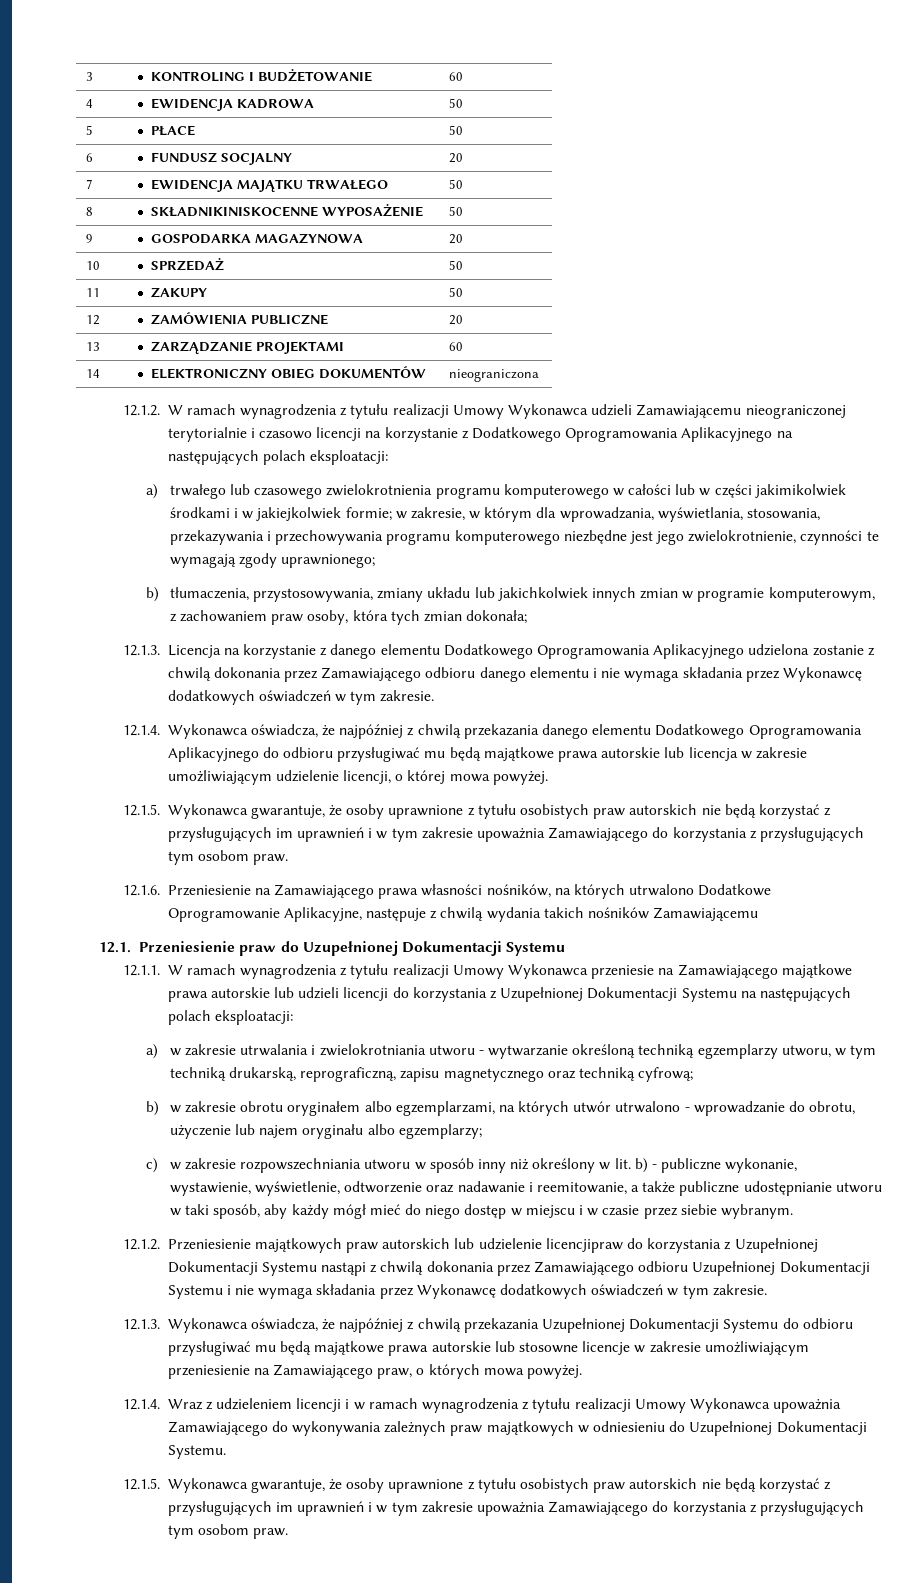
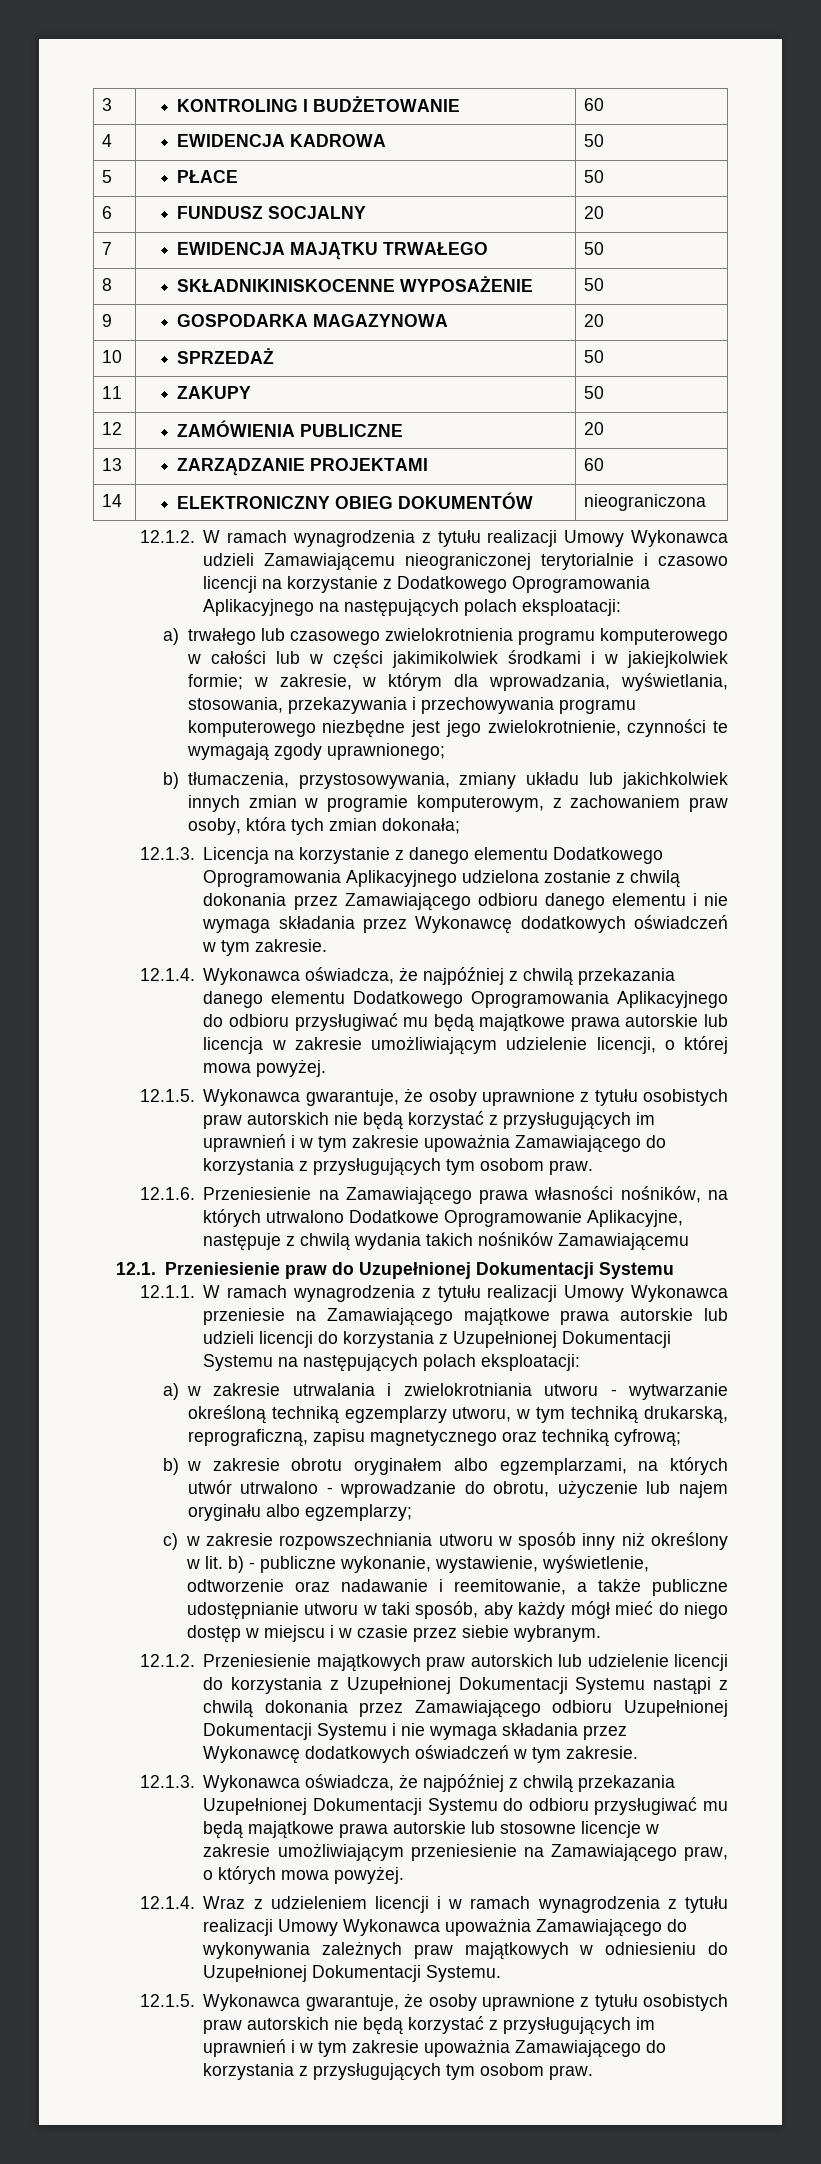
[545,1238,623,1253] licencjipraw -> [674,1654,728,1671] licencji

